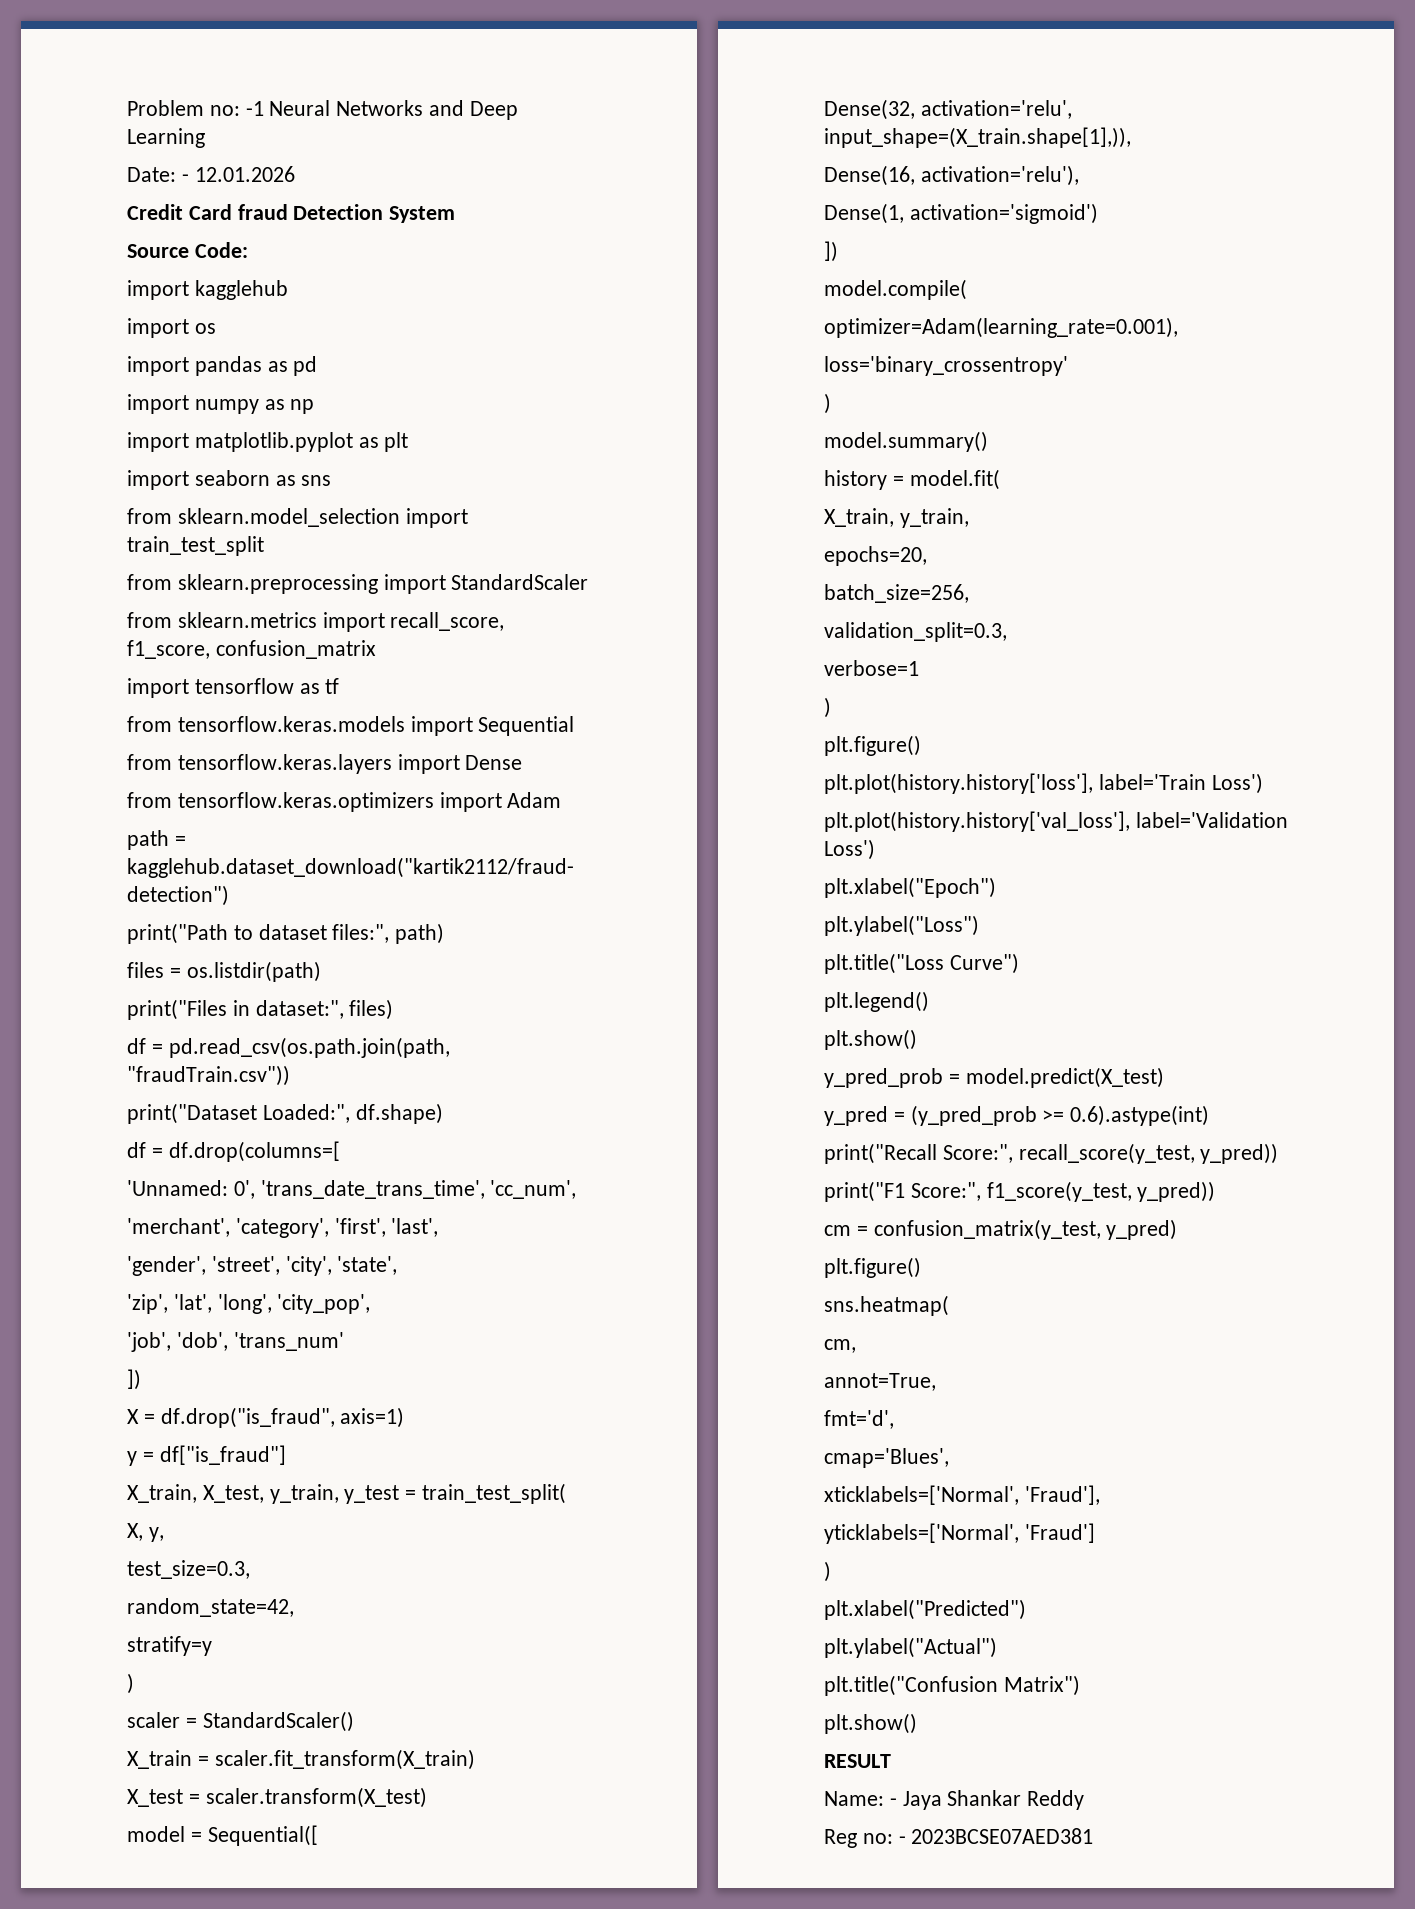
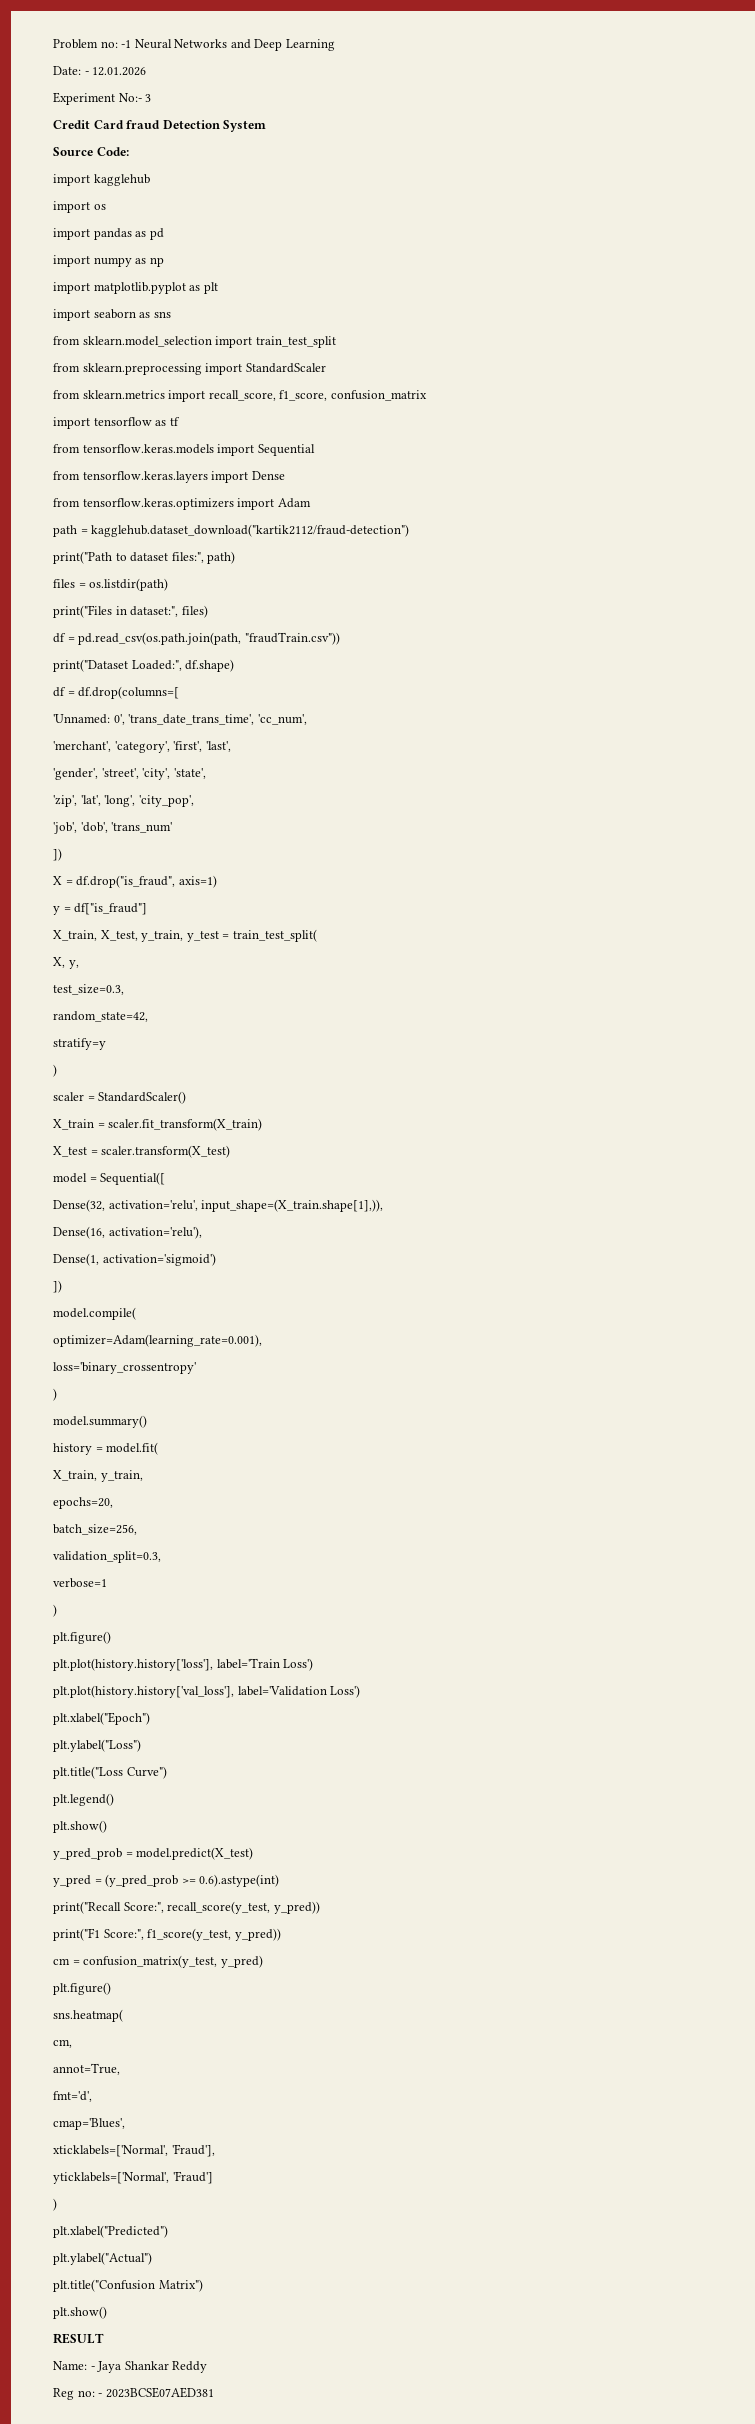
(295, 174) none -> [53,92,152,105] // Experiment No:- 3

